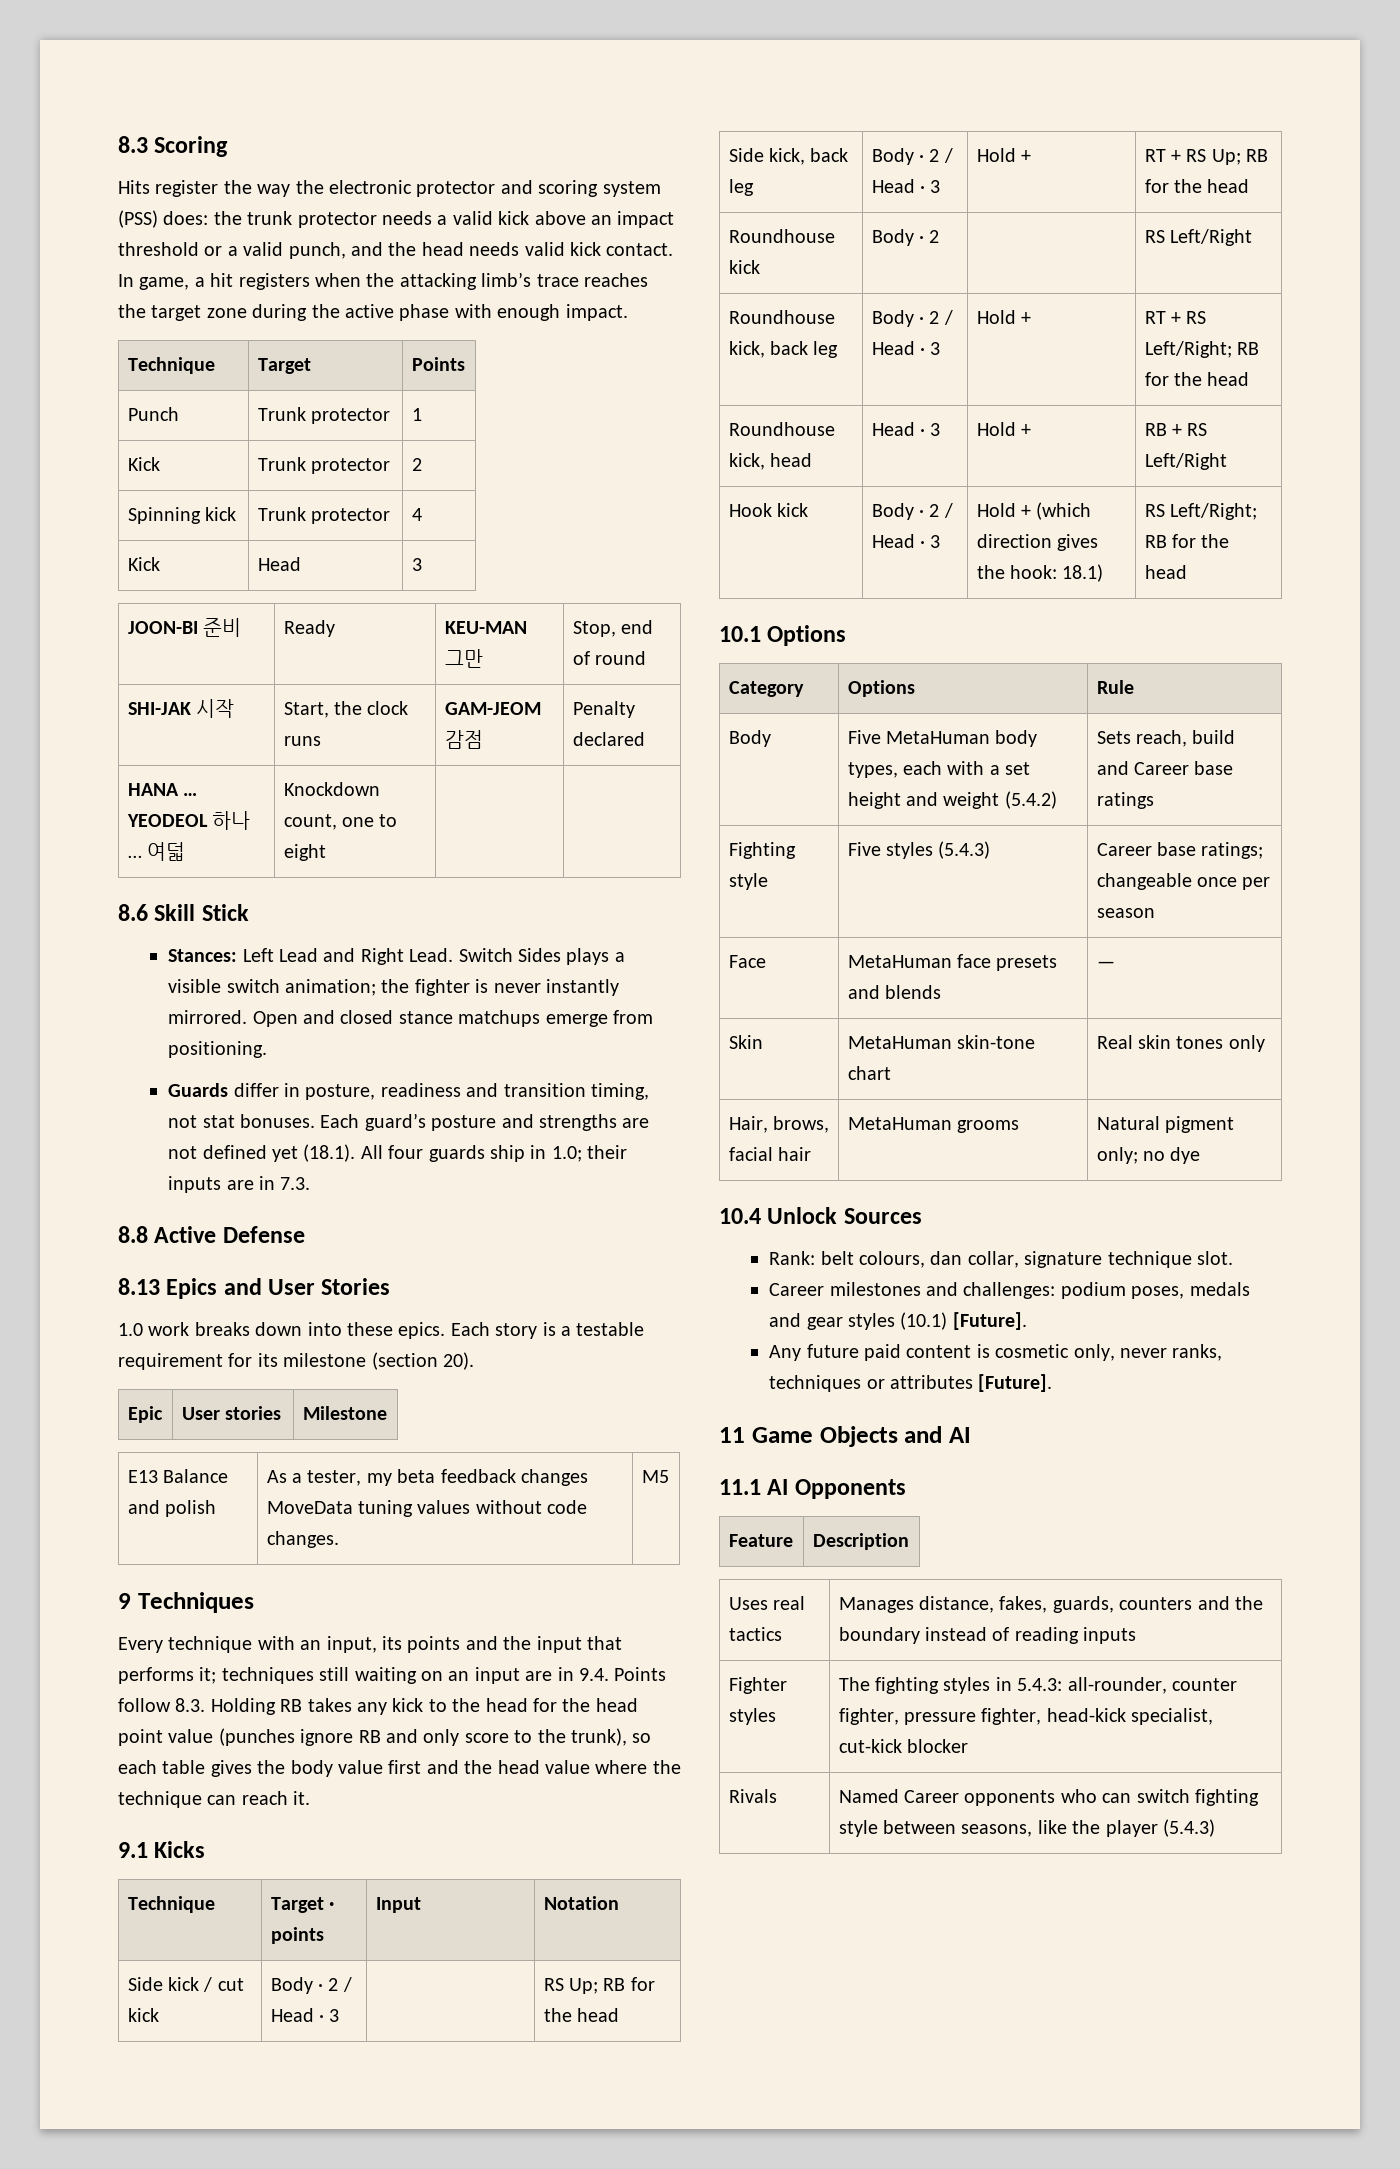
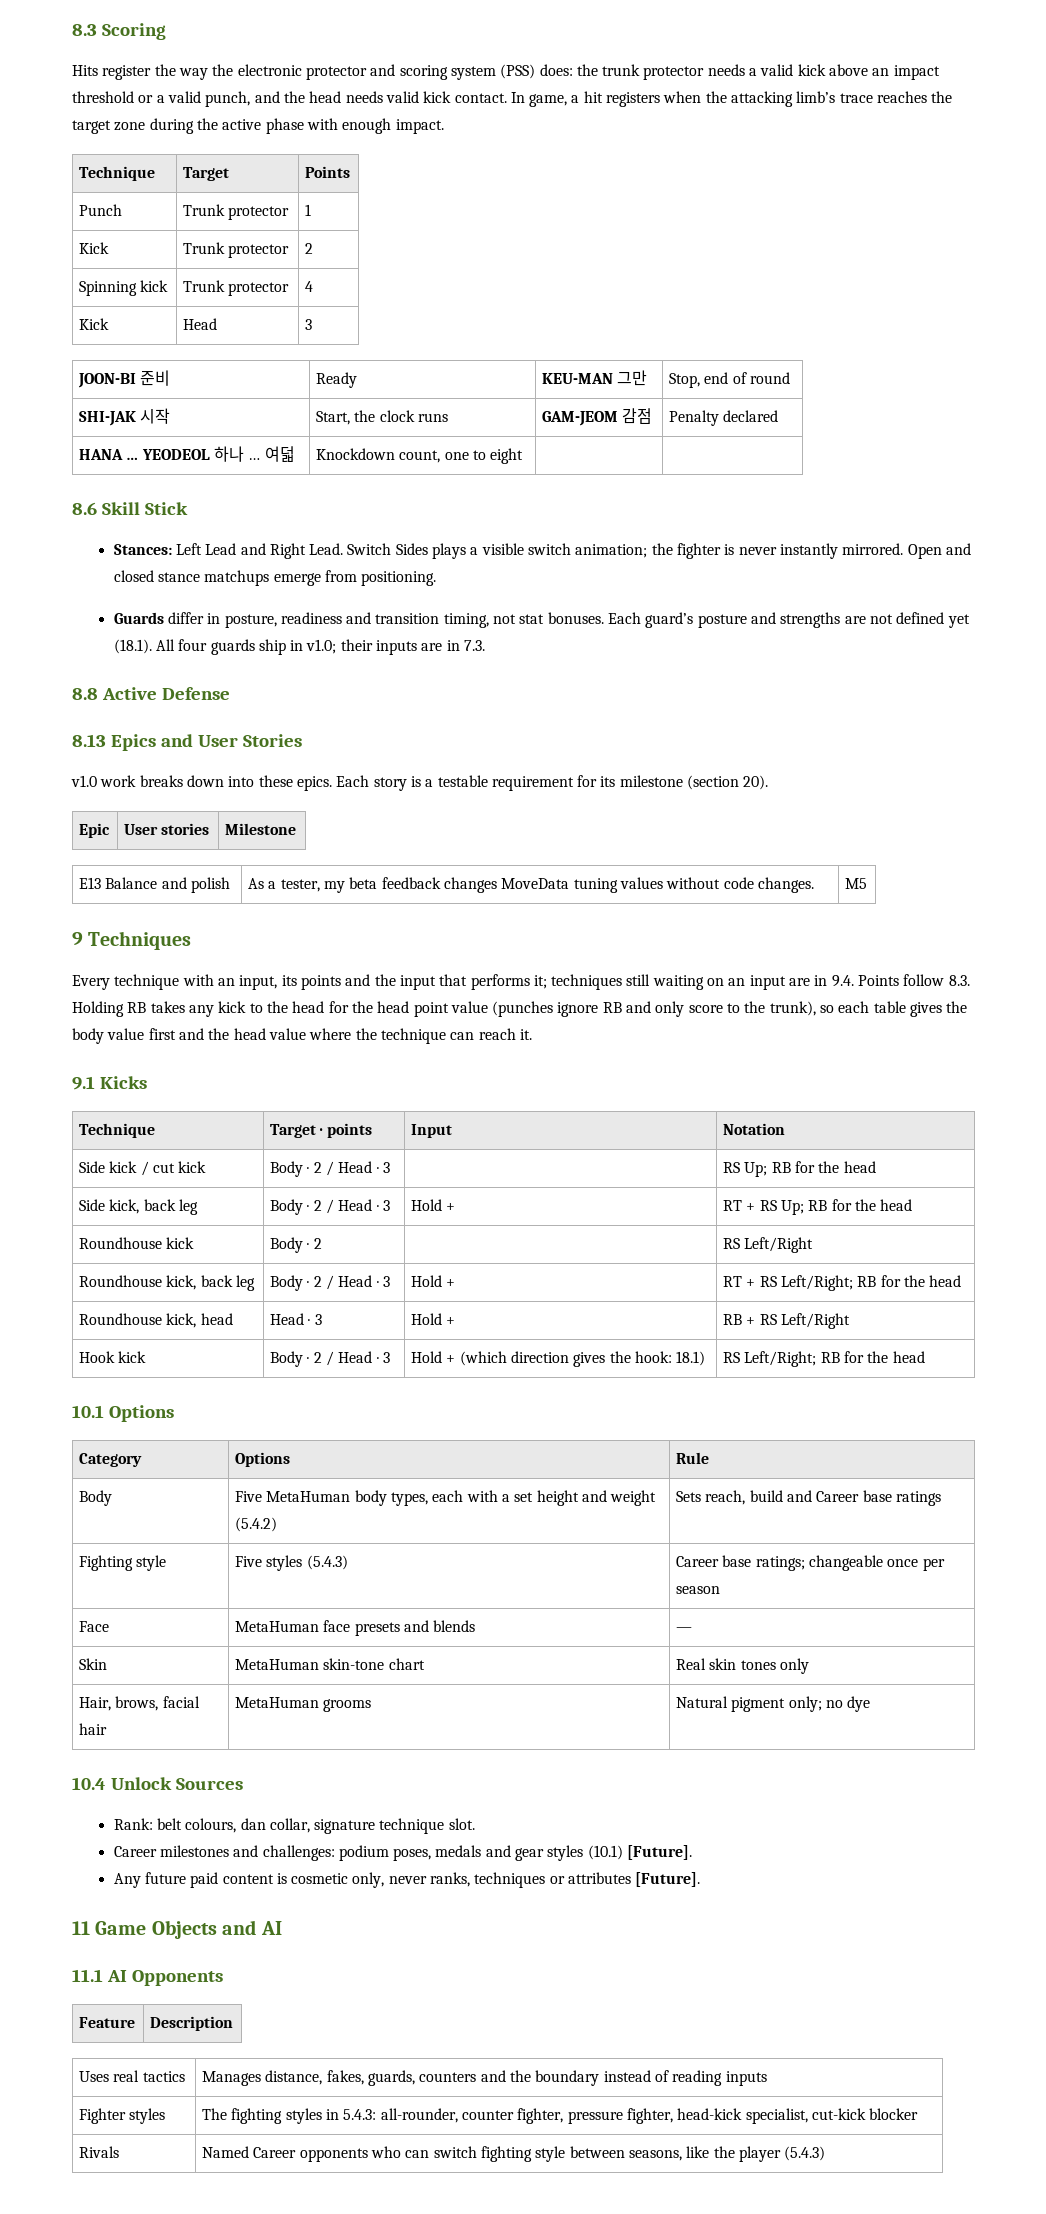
[551,1146,582,1162] 1.0; -> [306,639,337,654] v1.0;
[118,1323,143,1336] 1.0 -> [71,775,97,787] v1.0

